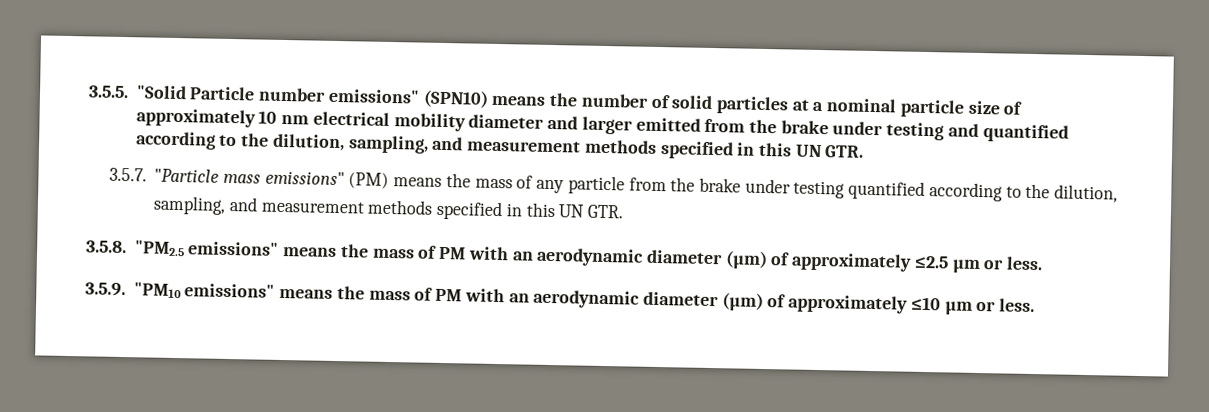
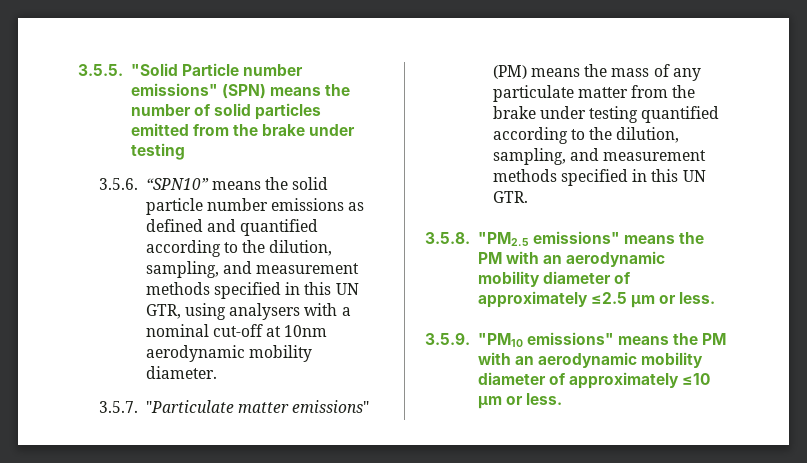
[422,89,489,108] (SPN10) -> [221,84,266,99] (SPN)
[791,98,1024,118] [135,108,633,135] at a nominal particle size of approximately 10 nm electrical mobility diameter and larger -> (322, 111) none
(945, 131) none -> [99,177,329,190] [145,198,365,215] [145,219,203,232] // 3.5.6. “SPN10” means the solid particle number emissions as defined
[824,145,865,158] GTR. -> [145,303,351,320] [145,324,328,337] [145,345,312,362] [145,366,217,379] GTR, using analysers with a nominal cut-off at 10nm aerodynamic mobility diameter.
[154,168,262,184] "Particle mass -> [145,400,289,413] "Particulate matter
[567,175,625,195] particle -> [492,85,628,102] particulate matter
[371,245,768,270] mass of PM with an aerodynamic diameter (µm) -> [477,251,666,267] [477,271,611,287] PM with an aerodynamic mobility diameter
[368,287,764,311] mass of PM with an aerodynamic diameter (µm) -> [702,333,727,345] [477,352,704,368] [477,372,546,385] PM with an aerodynamic mobility diameter

